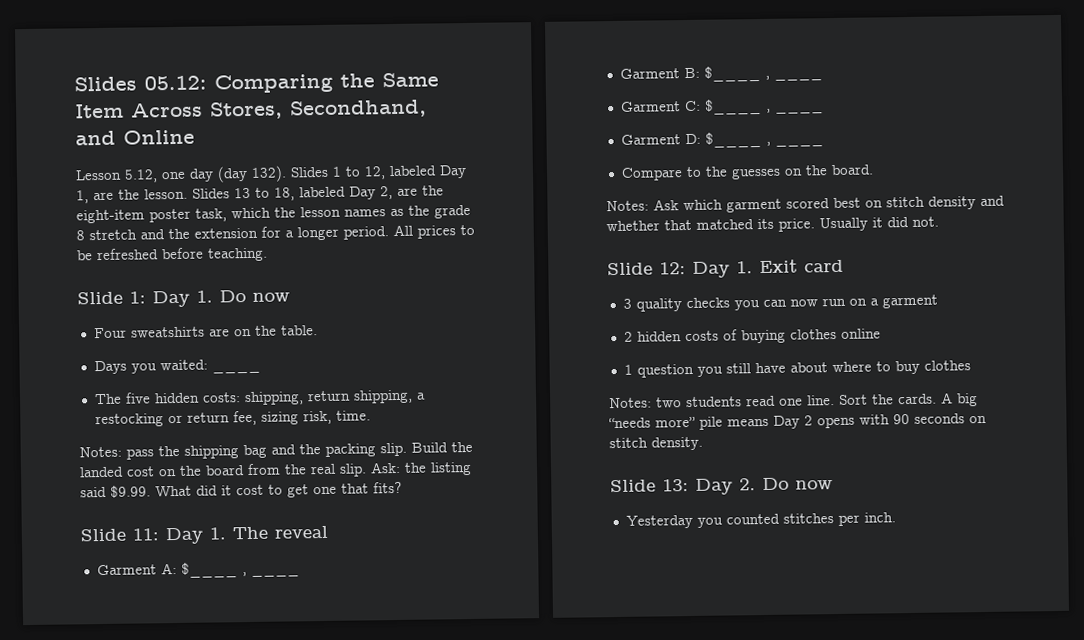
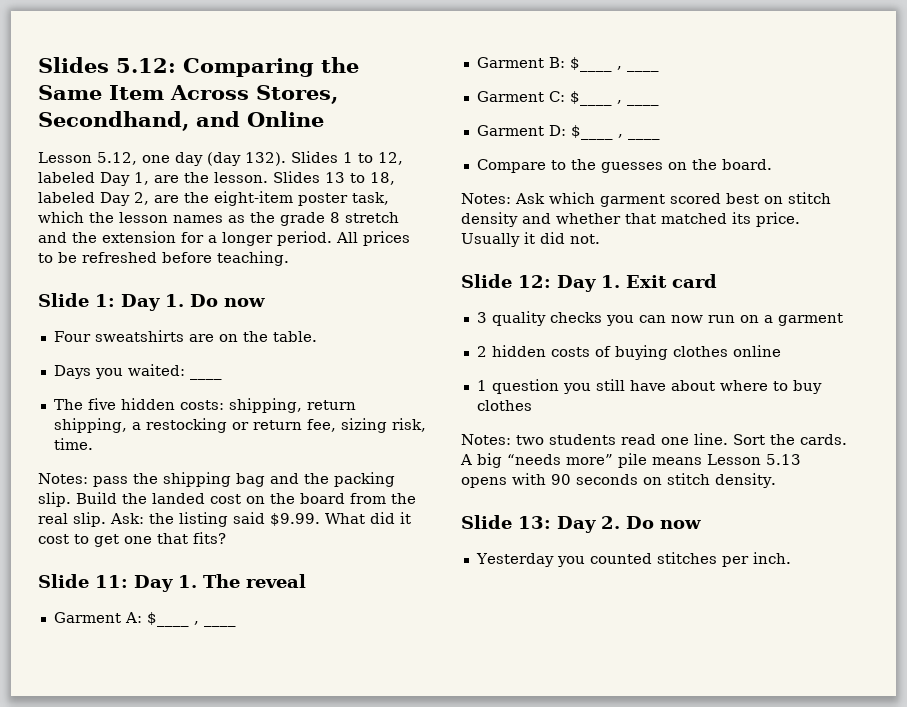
[74,75,207,92] Slides 05.12: -> [38,57,176,73] Slides 5.12:
[773,415,813,429] Day 2 -> [707,454,801,465] Lesson 5.13

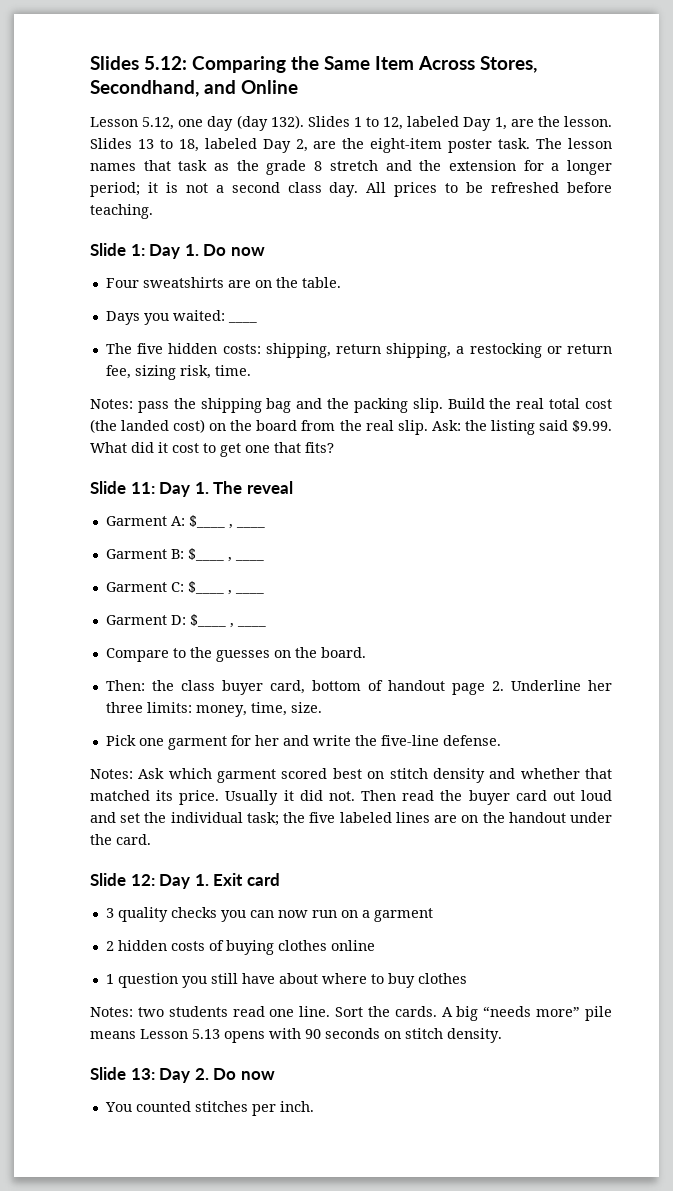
[352,192,389,205] [38,211,223,223] task, which the lesson names -> [498,138,612,149] [90,160,208,171] task. The lesson names that task
[277,231,332,246] period. -> [90,182,359,197] period; it is not a second class day.
[152,493,241,504] landed cost -> [516,398,613,409] [90,419,206,433] real total cost (the landed cost)
(772, 164) none -> [105,680,612,695] [105,702,322,717] [105,735,501,750] // Then: the class buyer card, bottom of handout page 2. Underline her three limits: money, time, size. // Pick one garment for her and write the five-line defense.
(600, 239) none -> [361,790,612,805] [90,812,612,826] [90,834,151,845] Then read the buyer card out loud and set the individual task; the five labeled lines are on the handout under the card.
[475,553,585,567] Yesterday you -> [104,1102,132,1112] You

